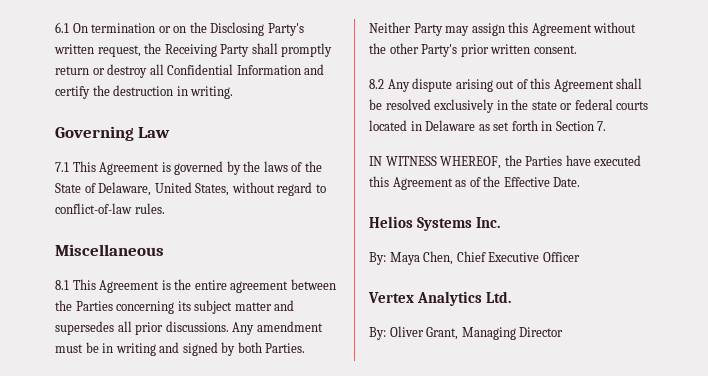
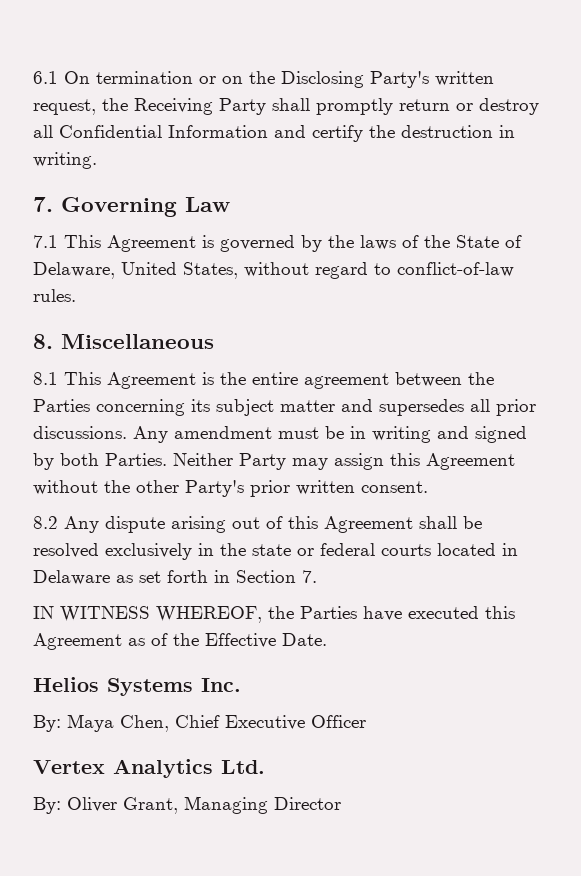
(234, 92) none -> [33,197,53,212] 7.
(165, 208) none -> [33,334,53,349] 8.

